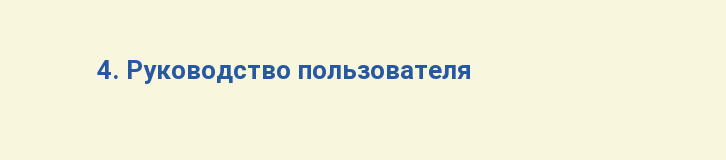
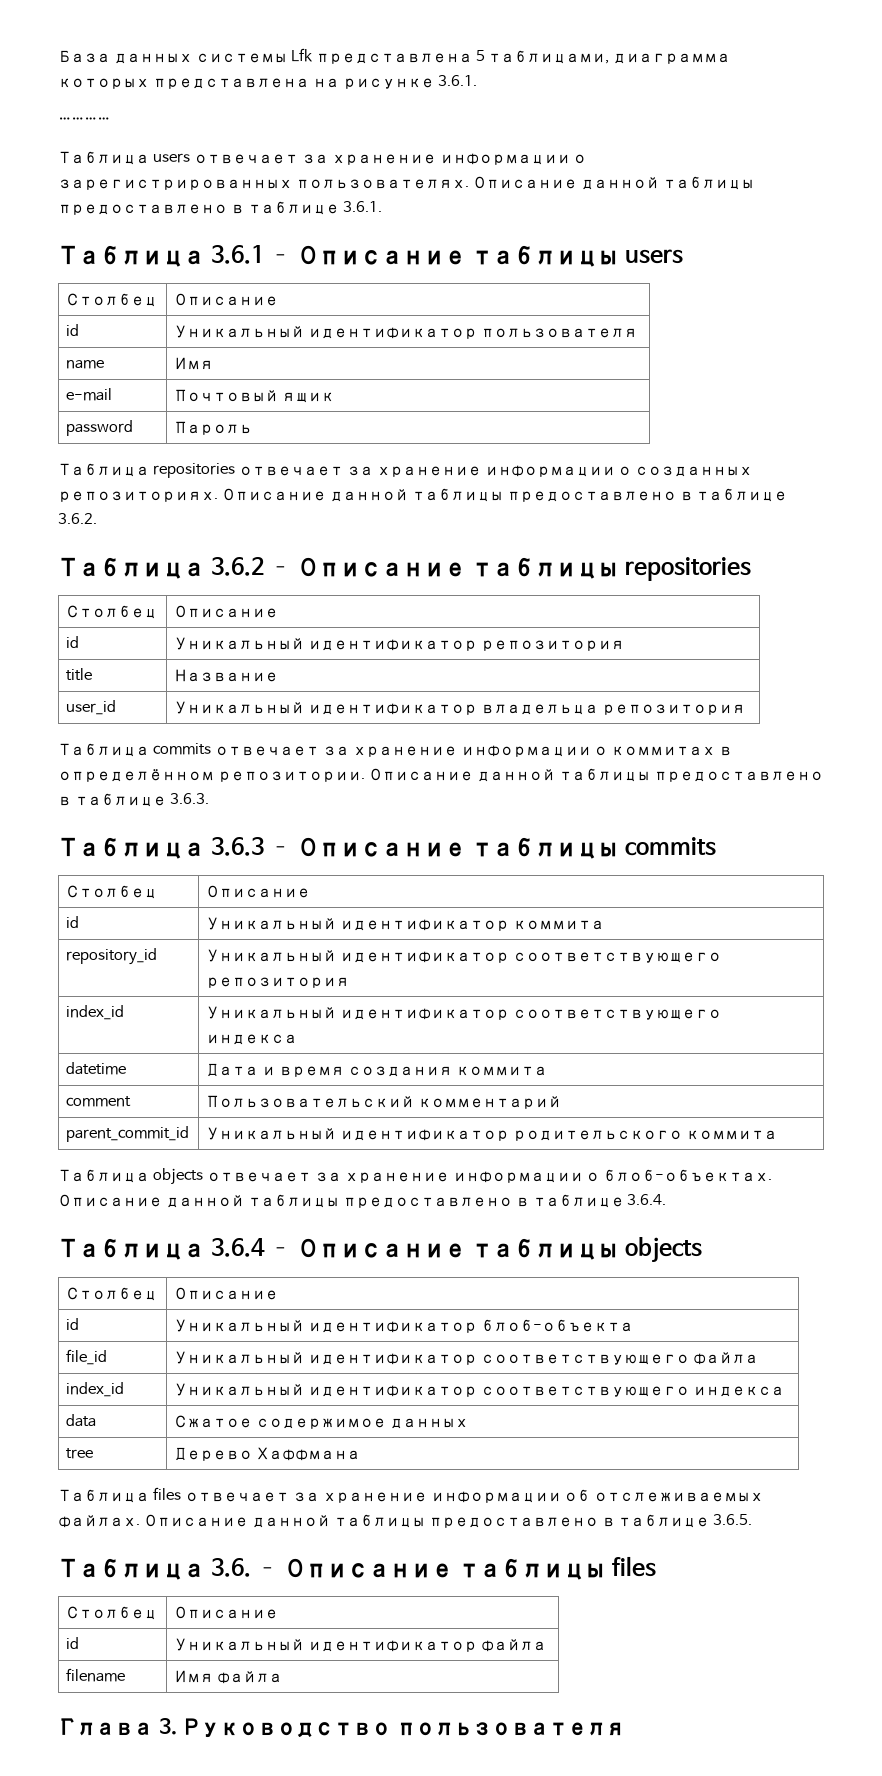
[97,60,119,79] 4. -> [58,48,731,64] [58,75,477,89] [58,117,110,124] [58,151,587,165] [58,176,754,190] [58,201,382,215] [58,245,684,267] [66,293,158,307] [174,293,279,306] [66,324,80,336] [174,325,638,339] [66,360,105,369] [174,357,214,370] [66,388,113,401] [174,389,335,403] [66,420,134,436] [174,421,253,435] [58,463,753,478] [58,488,788,502] [58,513,97,524] [58,557,752,581] [66,605,158,619] [174,605,279,618] [66,636,80,648] [174,637,625,651] [66,668,93,681] [174,669,279,682] [66,700,117,715] [174,701,746,715] [58,743,733,757] [58,768,823,782] [58,793,209,807] [58,837,717,859] [66,885,158,899] [206,885,311,898] [66,916,80,928] [206,917,605,931] [66,948,158,965] [206,949,722,963] [206,977,350,988] [66,1005,125,1020] [206,1006,722,1020] [206,1034,298,1045] [66,1062,127,1075] [206,1063,548,1077] [66,1096,132,1107] [206,1095,562,1109] [66,1126,190,1142] [206,1127,778,1141] [58,1168,773,1185] [58,1194,667,1208] [58,1237,703,1263] [66,1287,158,1301] [174,1287,279,1300] [66,1318,80,1330] [174,1319,634,1333] [66,1349,108,1365] [174,1351,759,1365] [66,1382,125,1397] [174,1383,785,1397] [66,1414,97,1427] [174,1415,469,1429] [66,1448,94,1459] [174,1447,361,1461] [58,1487,764,1503] [58,1514,753,1528] [58,1556,657,1580] [66,1606,158,1620] [174,1606,279,1619] [66,1637,80,1649] [174,1638,547,1652] [66,1668,126,1682] [174,1670,283,1684] [58,1718,177,1736] База данных системы Lfk представлена 5 таблицами, диаграмма которых представлена на рисунке 3.6.1. // ………… // Таблица users отвечает за хранение информации о зарегистрированных пользователях. Описание данной таблицы предоставлено в таблице 3.6.1. // Таблица 3.6.1 – Описание таблицы users // Столбец | Описание // id | Уникальный идентификатор пользователя // name | Имя // e-mail | Почтовый ящик // password | Пароль // Таблица repositories отвечает за хранение информации о созданных репозиториях. Описание данной таблицы предоставлено в таблице 3.6.2. // Таблица 3.6.2 – Описание таблицы repositories // Столбец | Описание // id | Уникальный идентификатор репозитория // title | Название // user_id | Уникальный идентификатор владельца репозитория // Таблица commits отвечает за хранение информации о коммитах в определённом репозитории. Описание данной таблицы предоставлено в таблице 3.6.3. // Таблица 3.6.3 – Описание таблицы commits // Столбец | Описание // id | Уникальный идентификатор коммита // repository_id | Уникальный идентификатор соответствующего репозитория // index_id | Уникальный идентификатор соответствующего индекса // datetime | Дата и время создания коммита // comment | Пользовательский комментарий // parent_commit_id | Уникальный идентификатор родительского коммита // Таблица objects отвечает за хранение информации о блоб-объектах. Описание данной таблицы предоставлено в таблице 3.6.4. // Таблица 3.6.4 – Описание таблицы objects // Столбец | Описание // id | Уникальный идентификатор блоб-объекта // file_id | Уникальный идентификатор соответствующего файла // index_id | Уникальный идентификатор соответствующего индекса // data | Сжатое содержимое данных // tree | Дерево Хаффмана // Таблица files отвечает за хранение информации об отслеживаемых файлах. Описание данной таблицы предоставлено в таблице 3.6.5. // Таблица 3.6. – Описание таблицы files // Столбец | Описание // id | Уникальный идентификатор файла // filename | Имя файла // Глава 3.

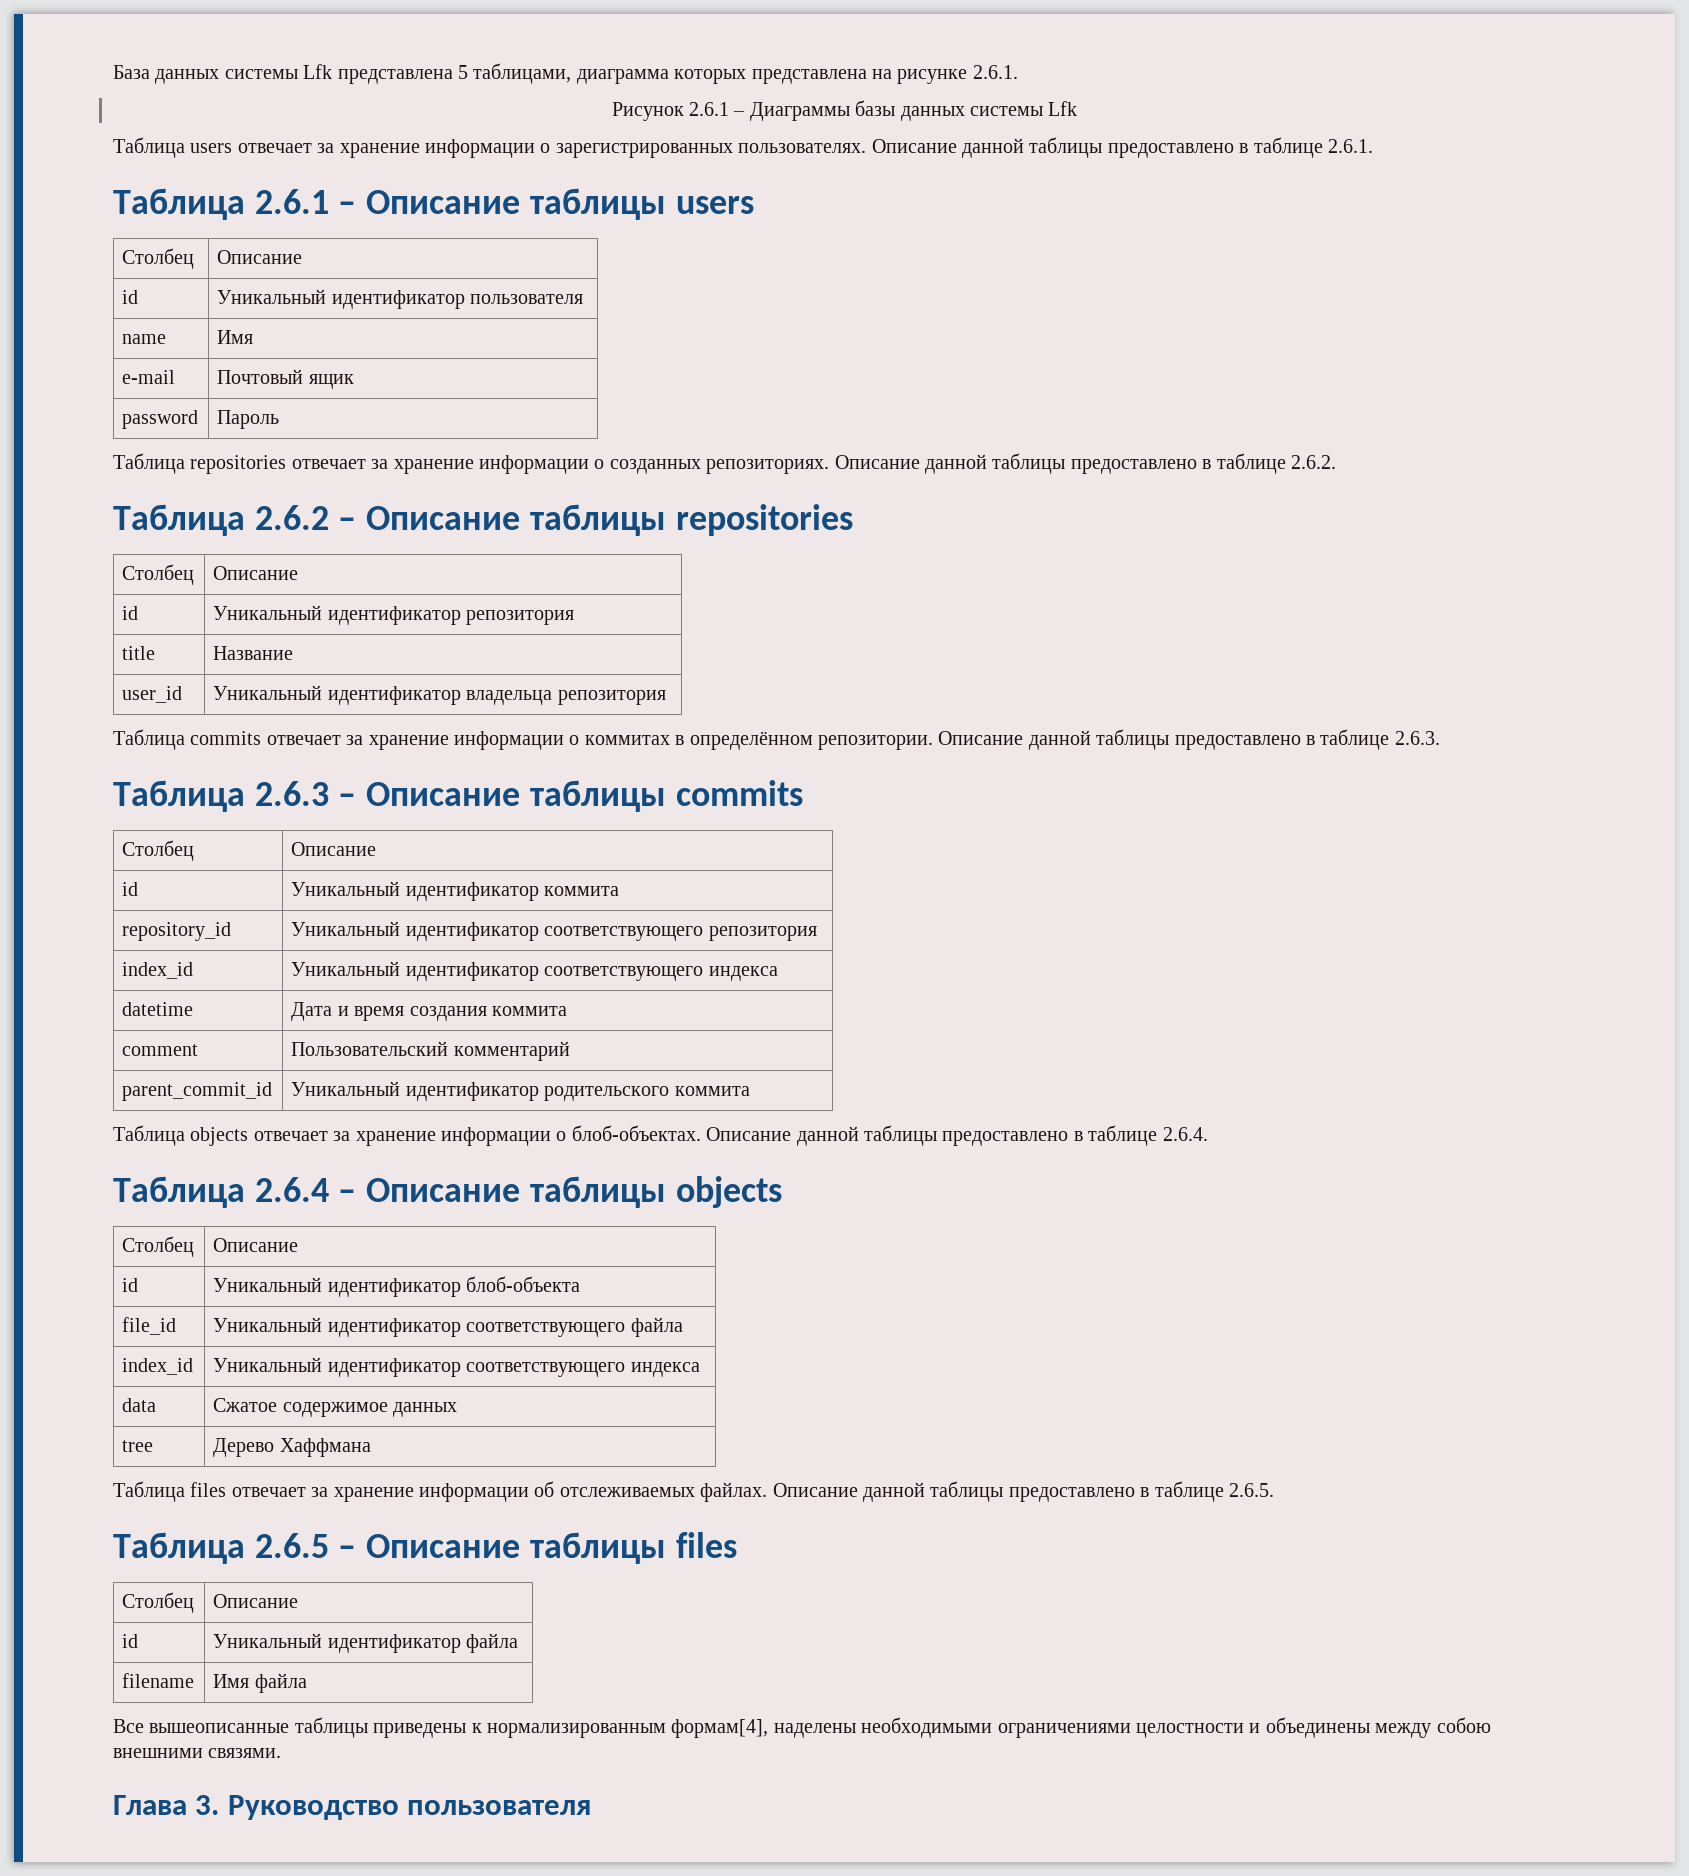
[437,75,477,86] [58,117,110,124] 3.6.1. // ………… -> [972,65,1018,79] [611,100,1078,121] 2.6.1. // Рисунок 2.6.1 – Диаграммы базы данных системы Lfk
[342,201,382,212] [58,245,265,267] 3.6.1. // Таблица 3.6.1 -> [1328,139,1373,153] [113,188,329,220] 2.6.1. // Таблица 2.6.1
[58,513,97,524] [58,557,265,579] 3.6.2. // Таблица 3.6.2 -> [1291,455,1336,469] [113,504,329,536] 2.6.2. // Таблица 2.6.2
[169,793,209,804] [58,837,265,859] 3.6.3. // Таблица 3.6.3 -> [1394,731,1440,745] [113,780,329,812] 2.6.3. // Таблица 2.6.3
[627,1194,667,1205] [58,1238,266,1260] 3.6.4. // Таблица 3.6.4 -> [1162,1127,1208,1141] [113,1176,329,1208] 2.6.4. // Таблица 2.6.4
[713,1514,753,1525] [58,1558,252,1580] 3.6.5. // Таблица 3.6. -> [1229,1483,1274,1497] [113,1532,329,1564] 2.6.5. // Таблица 2.6.5
(283, 1677) none -> [113,1717,1491,1738] [113,1748,282,1758] // Все вышеописанные таблицы приведены к нормализированным формам[4], наделены необходимыми ограничениями целостности и объединены между собою внешними связями.

